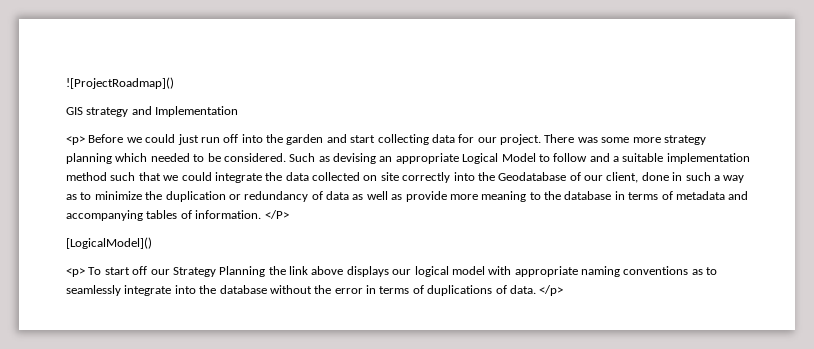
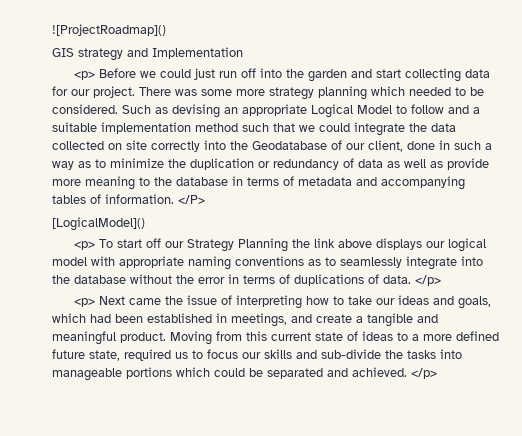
(564, 290) none -> [73,295,491,309] [52,313,438,327] [52,331,499,345] [52,349,462,361] [52,367,437,381] // <p> Next came the issue of interpreting how to take our ideas and goals, which had been established in meetings, and create a tangible and meaningful product. Moving from this current state of ideas to a more defined future state, required us to focus our skills and sub-divide the tasks into manageable portions which could be separated and achieved. </p>

